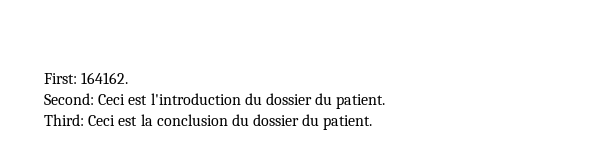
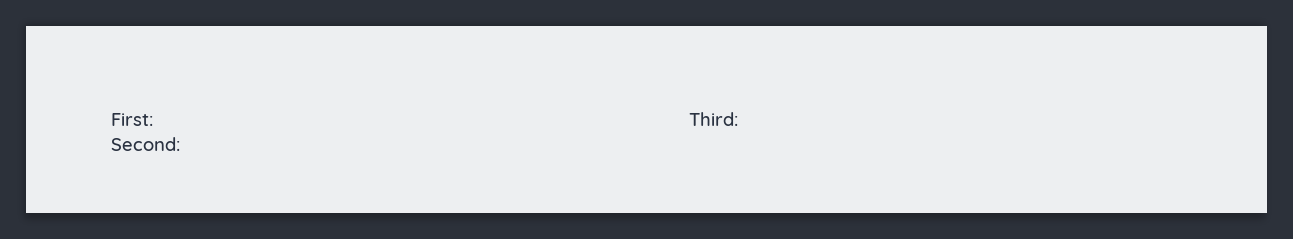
[81,72,129,84] 164162. -> (153, 119) none
[98,93,386,109] [44,114,373,130] Ceci est l'introduction du dossier du patient. // Third: Ceci est la conclusion du dossier du patient. -> [689,112,738,126] // Third:

